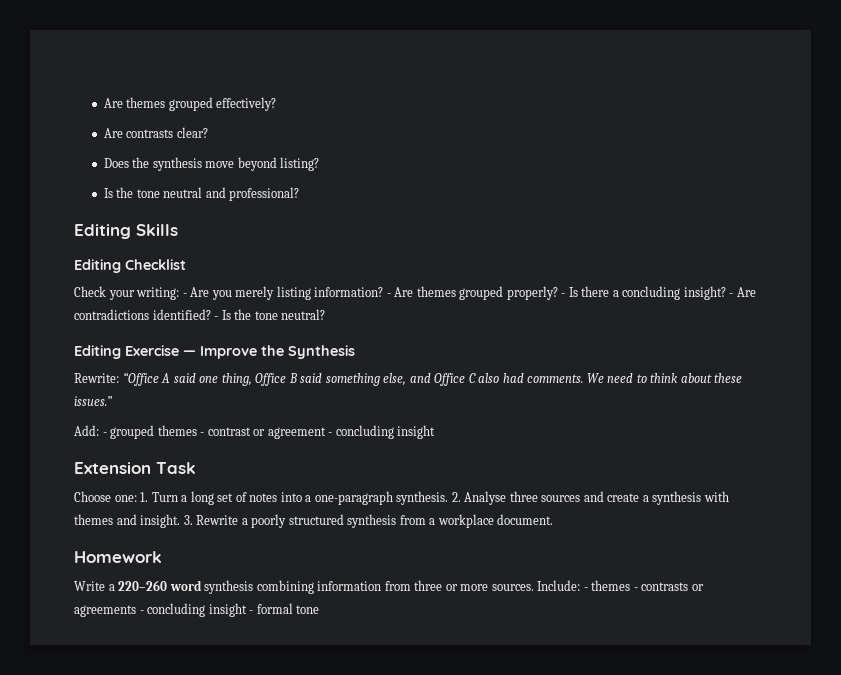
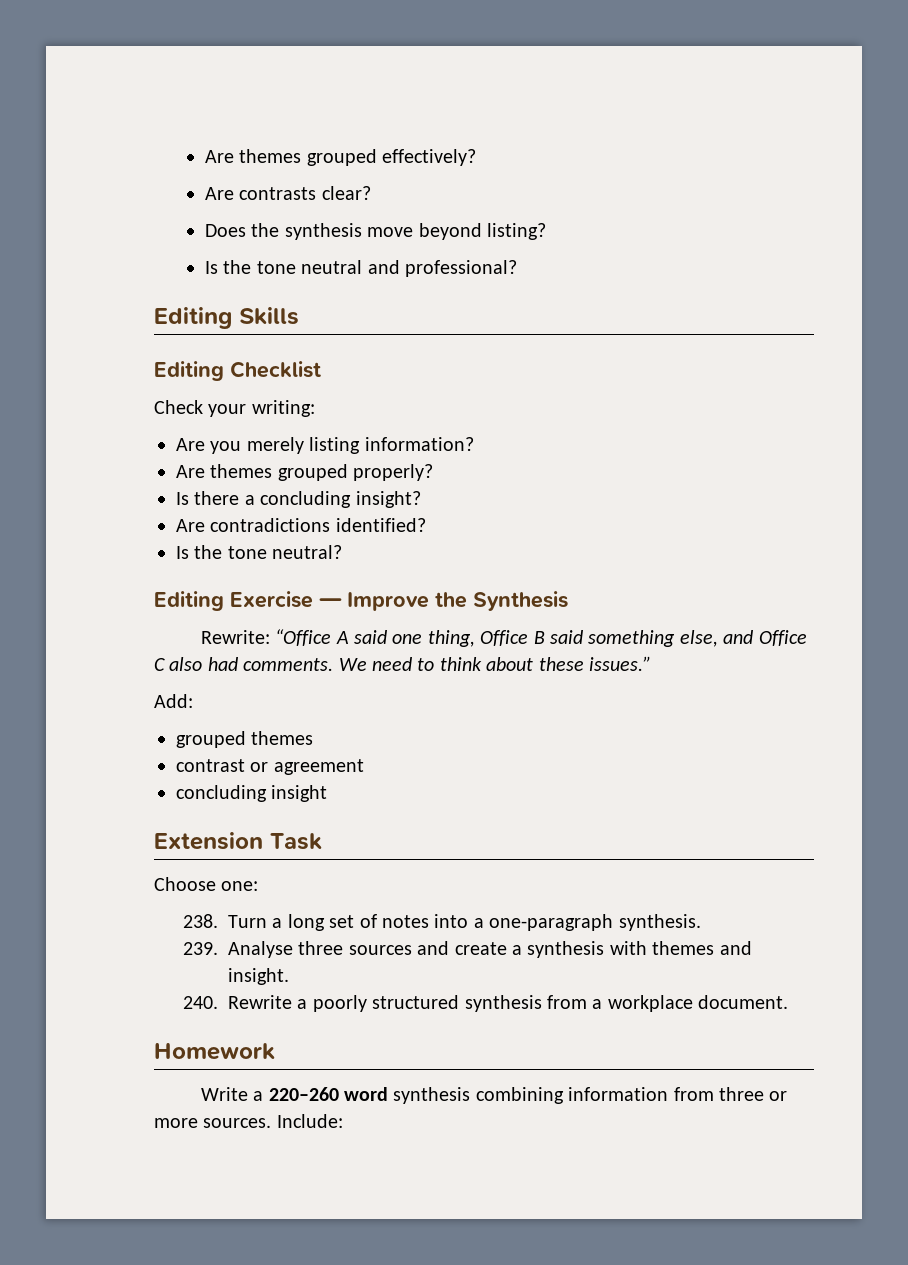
[182,293,187,297] - -> (315, 408) //
[386,293,391,297] - -> (474, 444) //
[561,293,566,297] - -> (434, 472) //
[729,293,734,297] - -> (421, 499) //
[214,316,219,320] - -> (426, 525) //
[102,432,107,436] - -> (193, 701) //
[200,432,205,436] - -> (314, 738) //
[328,432,333,436] - -> (364, 767) //
[140,492,149,502] 1. -> [183,914,219,928] // 238.
[451,492,461,502] 2. -> [183,942,219,955] // 239.
[183,515,193,525] 3. -> [183,996,219,1009] // 240.
[583,580,704,591] [74,603,320,617] - themes - contrasts or agreements - concluding insight - formal tone -> (343, 1121) none

